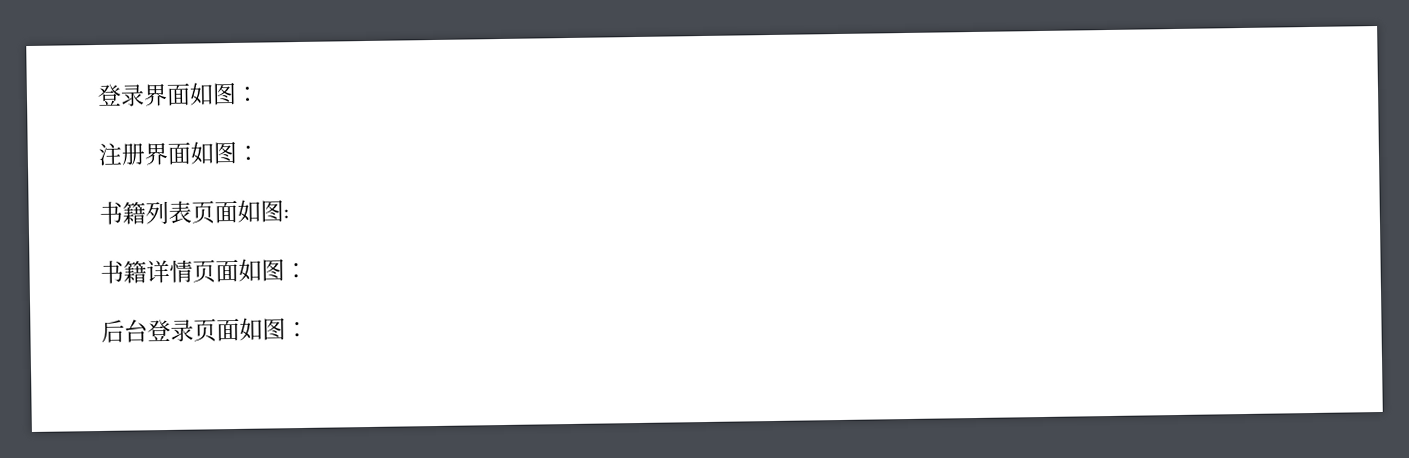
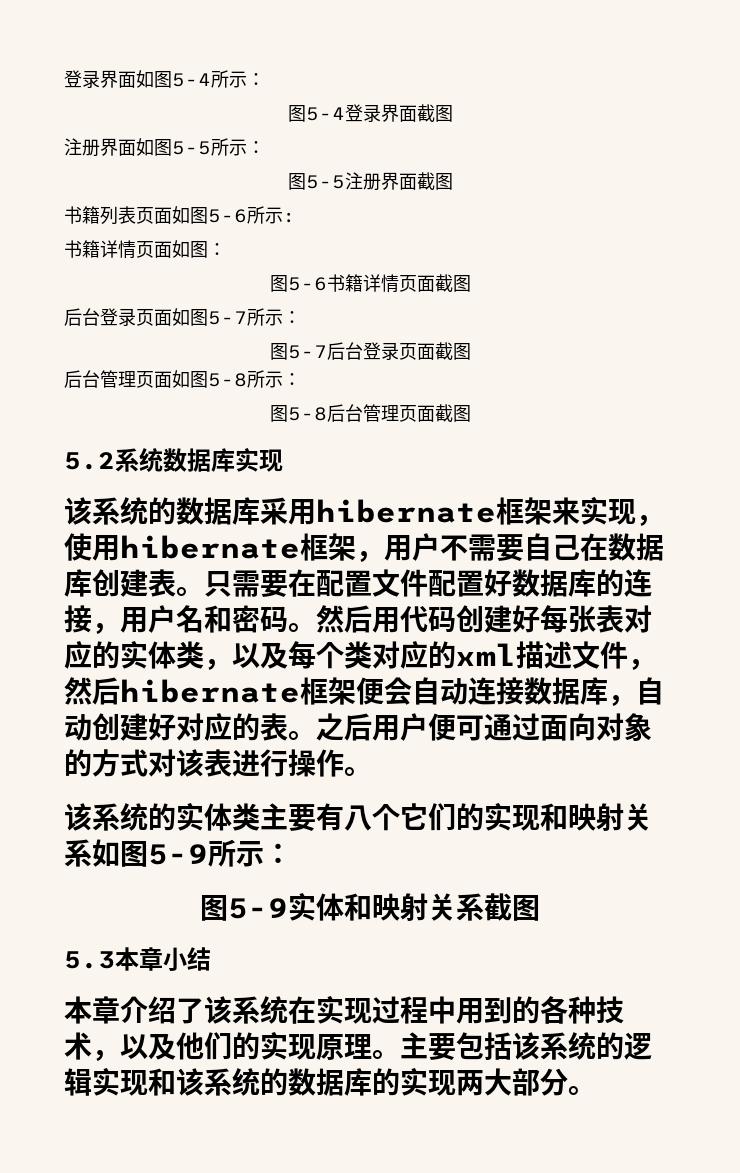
[235,86,260,102] ： -> [172,70,265,88] [287,104,453,122] 5-4所示： // 图5-4登录界面截图
[236,145,260,161] ： -> [172,138,265,156] [287,172,453,190] 5-5所示： // 图5-5注册界面截图
(284, 211) none -> [208,206,283,224] 5-6所示
(308, 270) none -> [269,274,471,293] // 图5-6书籍详情页面截图
[285,321,309,338] ： -> [208,308,301,326] [269,342,471,360] [64,370,301,388] [269,404,471,422] [64,448,283,472] [64,497,664,527] [64,533,664,563] [64,569,652,597] [64,605,652,635] [64,641,656,671] [64,677,664,707] [64,713,652,741] [64,749,372,777] [64,803,652,831] [64,839,292,867] [200,893,540,921] [64,947,211,971] [64,996,624,1024] [64,1032,652,1062] [64,1068,596,1096] 5-7所示： // 图5-7后台登录页面截图 // 后台管理页面如图5-8所示： // 图5-8后台管理页面截图 // 5.2系统数据库实现 // 该系统的数据库采用hibernate框架来实现，使用hibernate框架，用户不需要自己在数据库创建表。只需要在配置文件配置好数据库的连接，用户名和密码。然后用代码创建好每张表对应的实体类，以及每个类对应的xml描述文件，然后hibernate框架便会自动连接数据库，自动创建好对应的表。之后用户便可通过面向对象的方式对该表进行操作。 // 该系统的实体类主要有八个它们的实现和映射关系如图5-9所示： // 图5-9实体和映射关系截图 // 5.3本章小结 // 本章介绍了该系统在实现过程中用到的各种技术，以及他们的实现原理。主要包括该系统的逻辑实现和该系统的数据库的实现两大部分。

